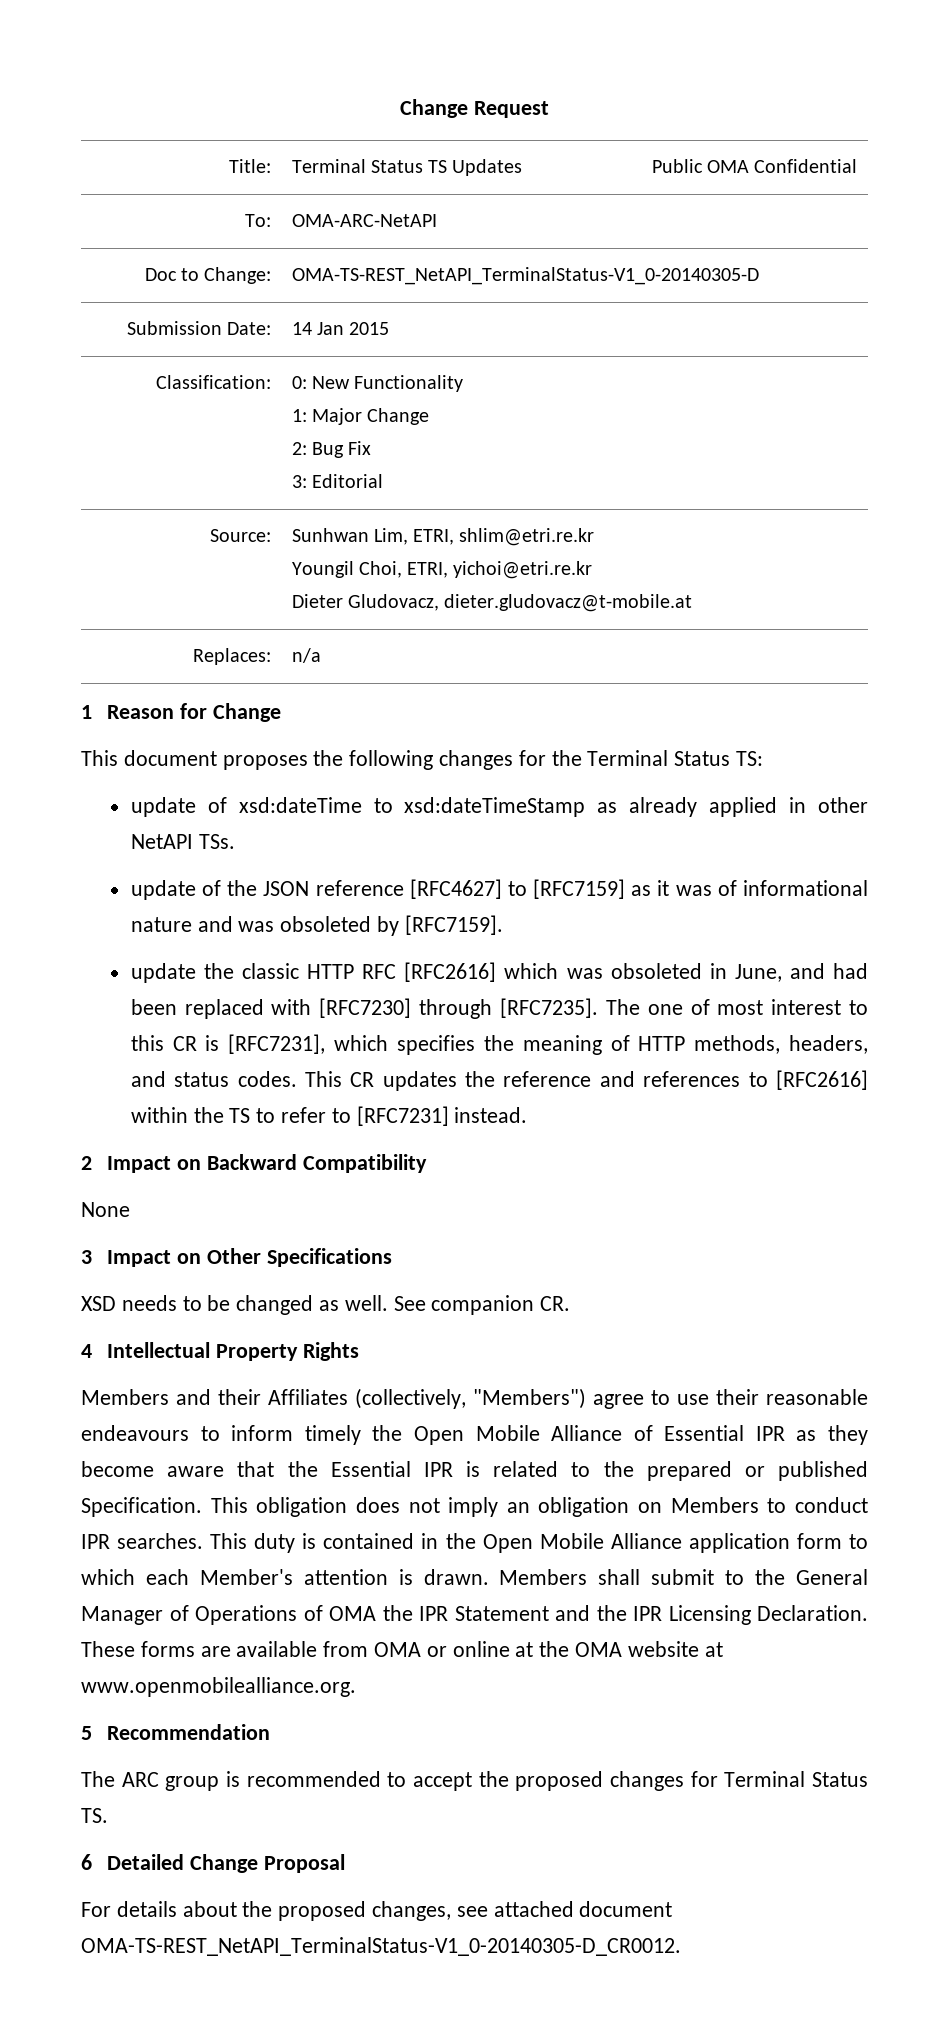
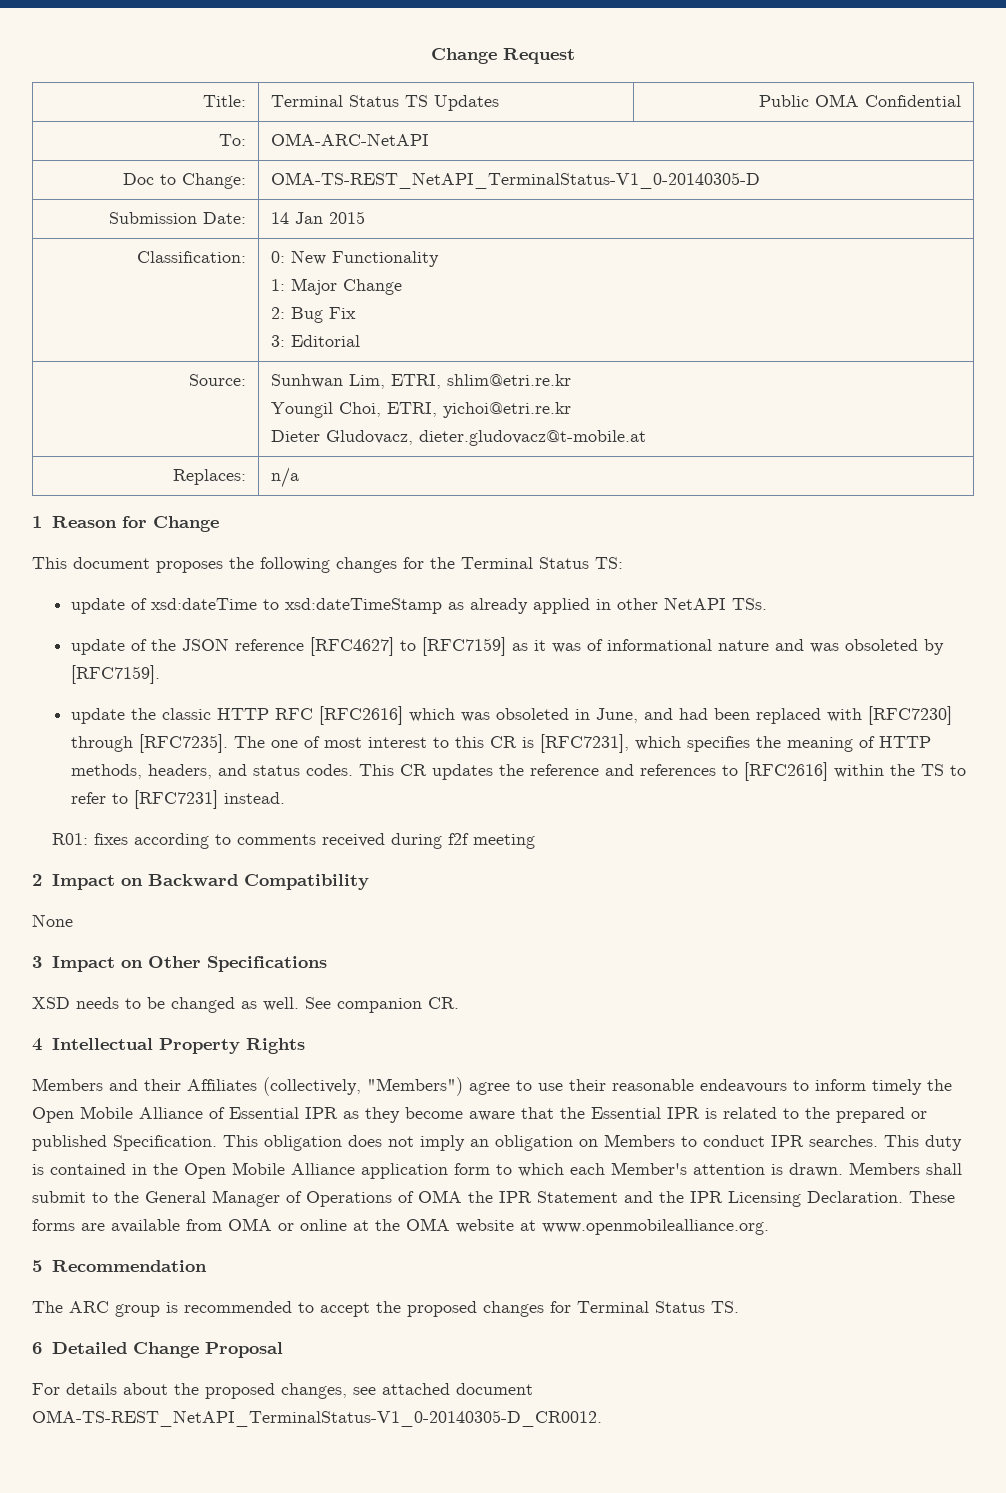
(528, 1115) none -> [51,833,535,849] // R01: fixes according to comments received during f2f meeting

